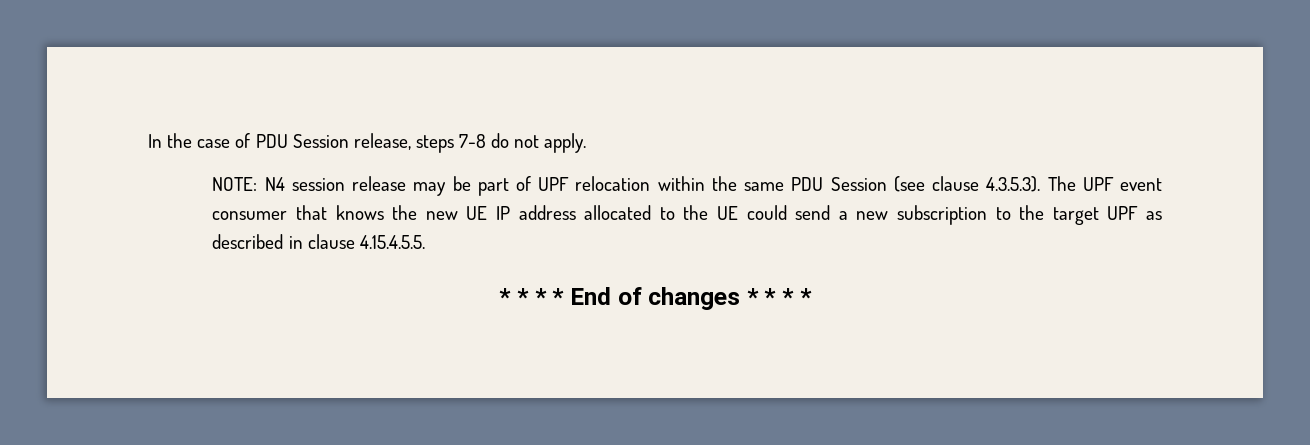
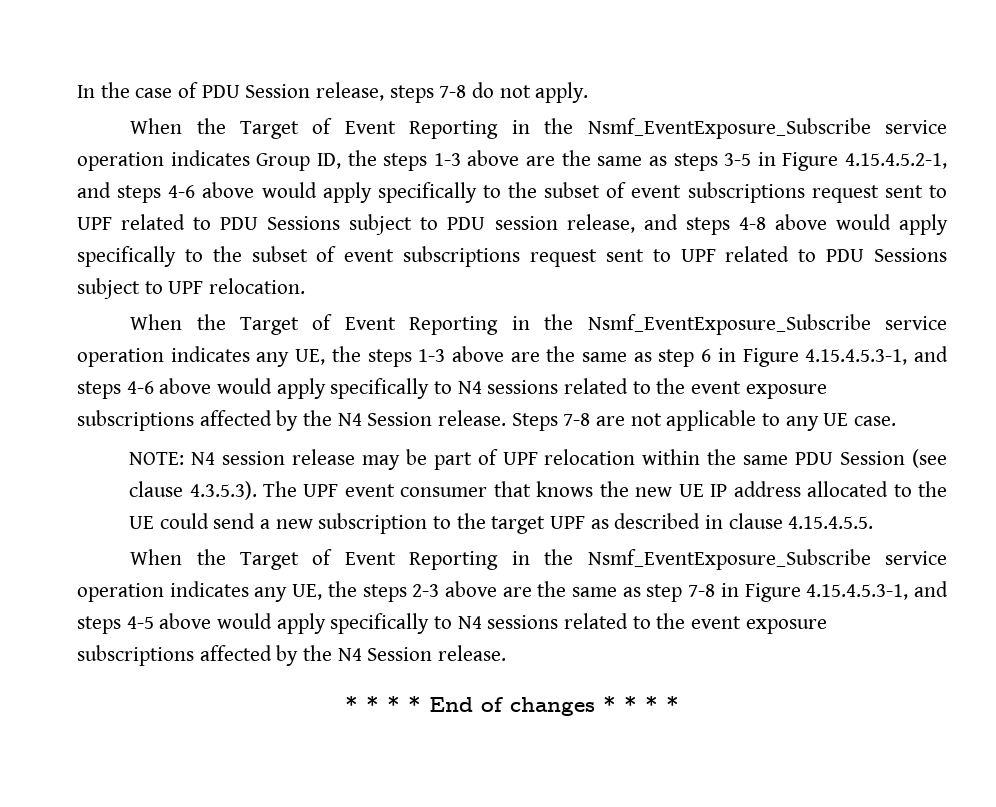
(587, 143) none -> [130,118,947,139] [77,150,947,171] [77,182,947,203] [77,214,948,235] [77,246,948,267] [77,278,306,299] [130,314,947,335] [77,346,949,367] [77,378,827,399] [77,410,897,431] // When the Target of Event Reporting in the Nsmf_EventExposure_Subscribe service operation indicates Group ID, the steps 1-3 above are the same as steps 3-5 in Figure 4.15.4.5.2-1, and steps 4-6 above would apply specifically to the subset of event subscriptions request sent to UPF related to PDU Sessions subject to PDU session release, and steps 4-8 above would apply specifically to the subset of event subscriptions request sent to UPF related to PDU Sessions subject to UPF relocation. // When the Target of Event Reporting in the Nsmf_EventExposure_Subscribe service operation indicates any UE, the steps 1-3 above are the same as step 6 in Figure 4.15.4.5.3-1, and steps 4-6 above would apply specifically to N4 sessions related to the event exposure subscriptions affected by the N4 Session release. Steps 7-8 are not applicable to any UE case.
(425, 242) none -> [130,549,947,570] [77,581,949,602] [77,613,827,634] [77,645,507,666] // When the Target of Event Reporting in the Nsmf_EventExposure_Subscribe service operation indicates any UE, the steps 2-3 above are the same as step 7-8 in Figure 4.15.4.5.3-1, and steps 4-5 above would apply specifically to N4 sessions related to the event exposure subscriptions affected by the N4 Session release.

